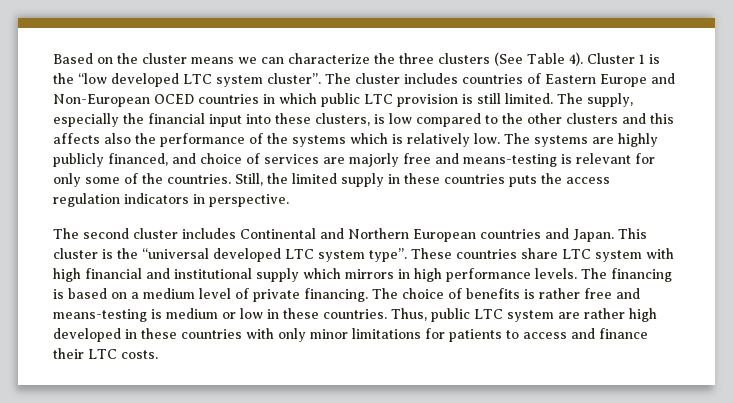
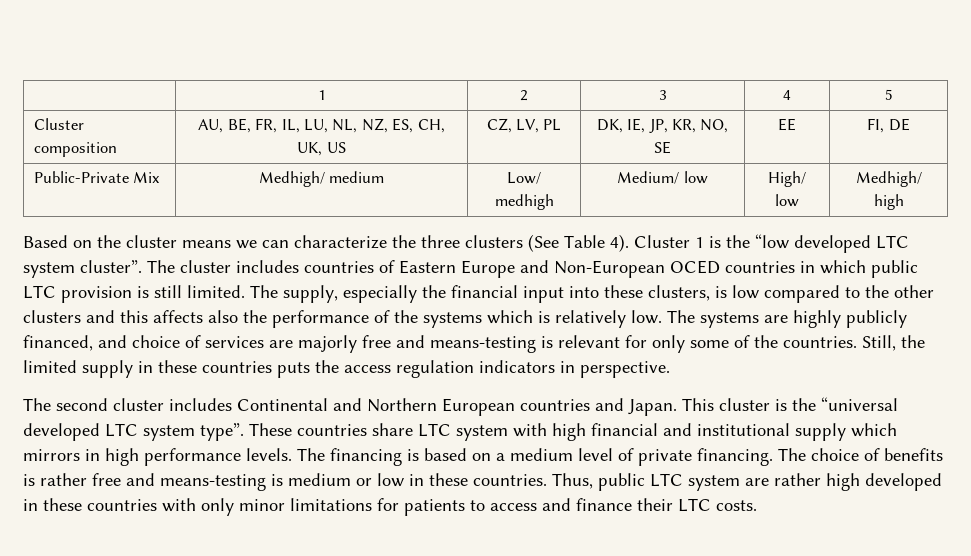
(53, 58) none -> [317,90,326,100] [520,90,528,101] [658,90,667,100] [783,90,791,100] [884,89,893,100] [33,118,84,130] [33,142,117,157] [198,118,445,133] [297,142,346,156] [486,118,562,133] [596,118,729,133] [654,141,671,154] [778,118,796,131] [867,118,910,133] [33,171,161,183] [258,171,385,187] [507,172,541,184] [494,194,554,210] [617,171,708,184] [768,171,806,187] [775,194,799,207] [855,171,922,187] [873,194,904,210] | 1 | 2 | 3 | 4 | 5 // Cluster composition | AU, BE, FR, IL, LU, NL, NZ, ES, CH, UK, US | CZ, LV, PL | DK, IE, JP, KR, NO, SE | EE | FI, DE // Public-Private Mix | Medhigh/ medium | Low/ medhigh | Medium/ low | High/ low | Medhigh/ high //

